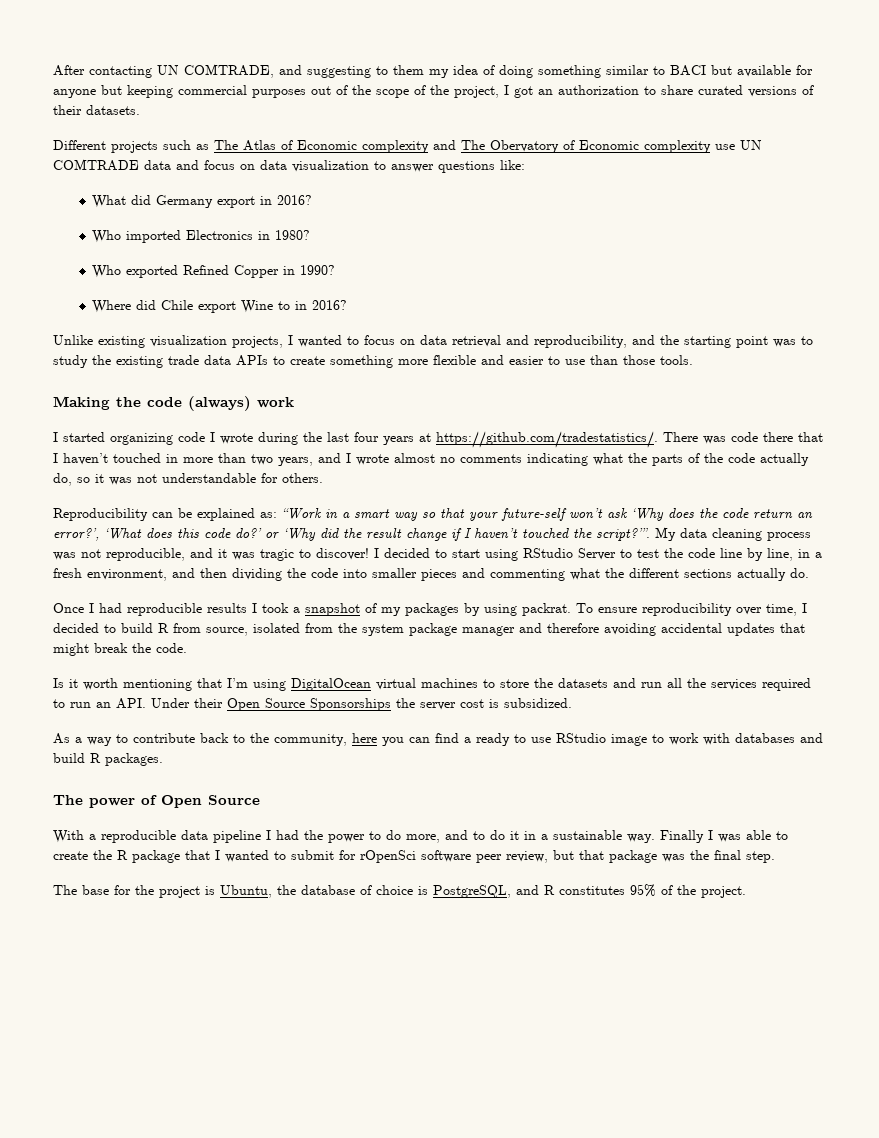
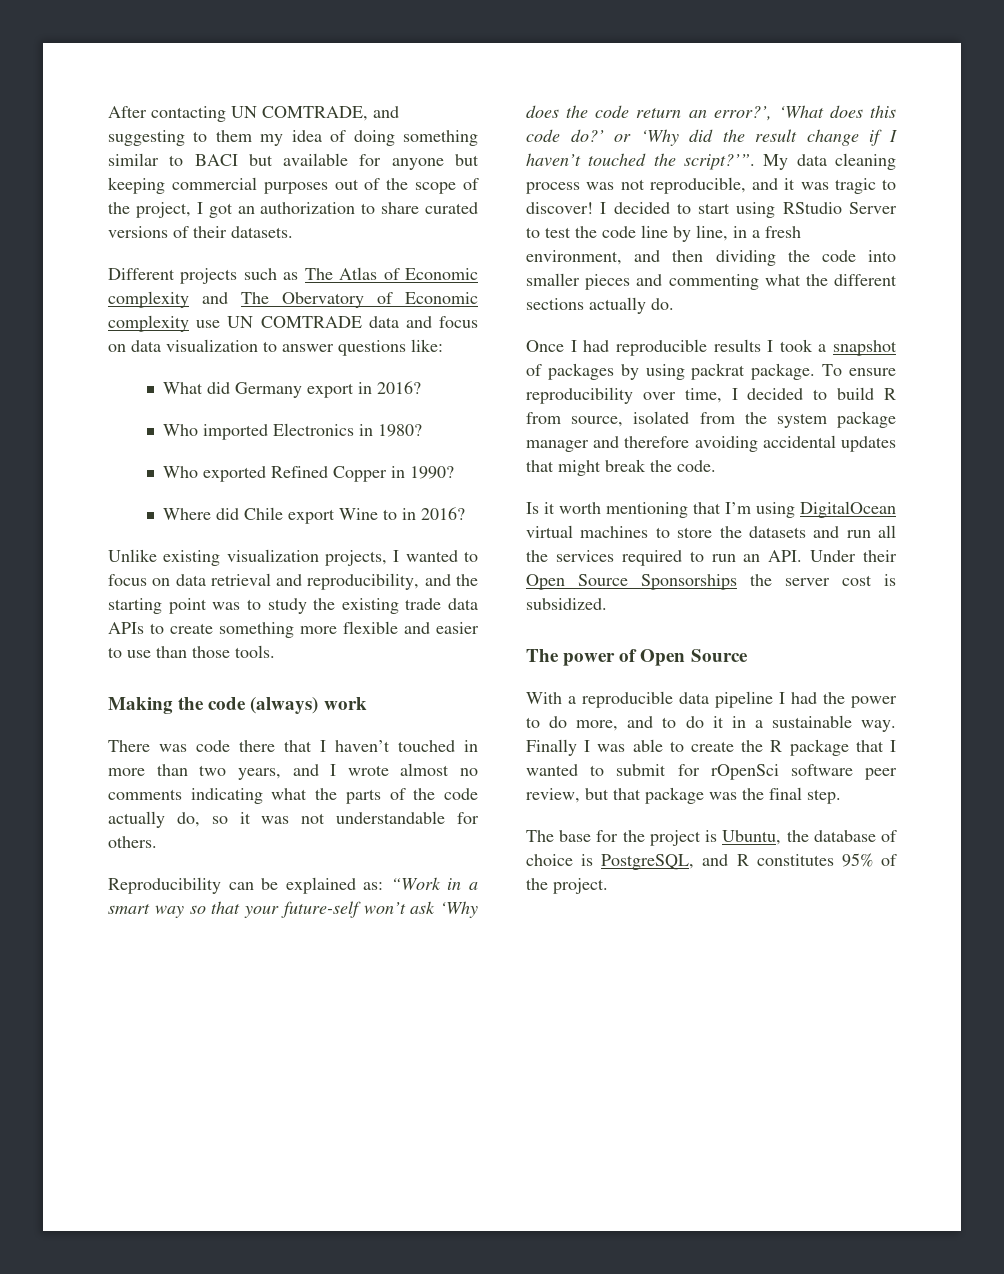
[53,431,658,448] I started organizing code I wrote during the last four years at https://github.com/tradestatistics/. -> (367, 703) none
[381,607,401,616] my -> (542, 370) none
[522,603,571,616] packrat. -> [691,363,816,380] packrat package.
[53,733,823,746] [53,753,163,766] // As a way to contribute back to the community, here you can find a ready to use RStudio image to work with databases and build R packages. -> (607, 604) none

